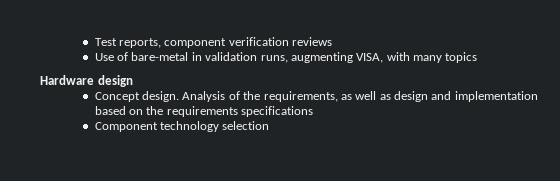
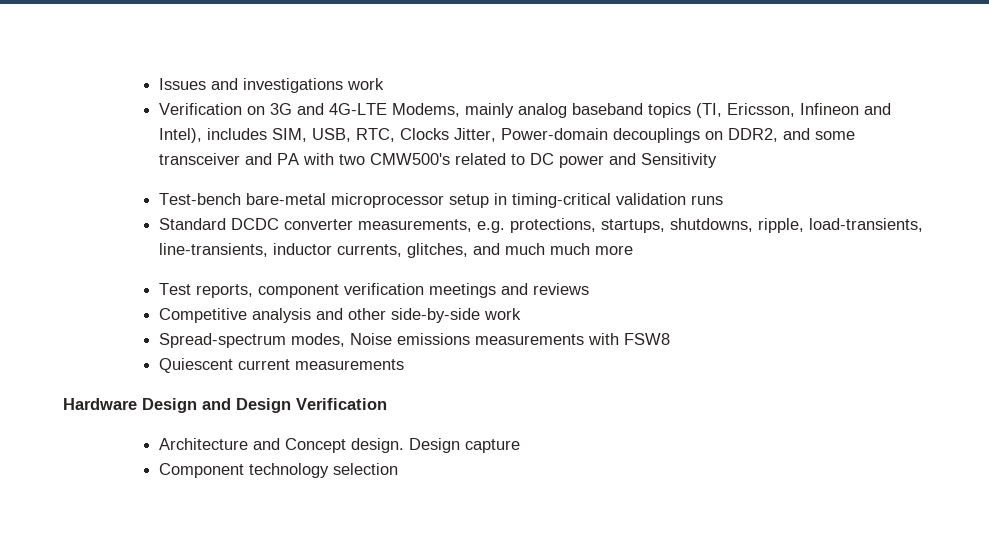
(94, 42) none -> [158,78,384,93] [158,103,891,118] [158,128,855,143] [158,153,717,168] [158,193,723,208] [158,218,923,233] [158,243,633,258] Issues and investigations work // Verification on 3G and 4G-LTE Modems, mainly analog baseband topics (TI, Ericsson, Infineon and Intel), includes SIM, USB, RTC, Clocks Jitter, Power-domain decouplings on DDR2, and some transceiver and PA with two CMW500's related to DC power and Sensitivity // Test-bench bare-metal microprocessor setup in timing-critical validation runs // Standard DCDC converter measurements, e.g. protections, startups, shutdowns, ripple, load-transients, line-transients, inductor currents, glitches, and much much more //
(289, 41) none -> [428,283,528,298] meetings and
[94,52,478,63] [40,75,133,87] [94,91,538,102] [94,106,314,117] Use of bare-metal in validation runs, augmenting VISA, with many topics // Hardware design // Concept design. Analysis of the requirements, as well as design and implementation based on the requirements specifications -> [158,308,521,323] [158,333,670,348] [158,358,404,373] [63,398,387,413] [158,438,520,453] Competitive analysis and other side-by-side work // Spread-spectrum modes, Noise emissions measurements with FSW8 // Quiescent current measurements // Hardware Design and Design Verification // Architecture and Concept design. Design capture

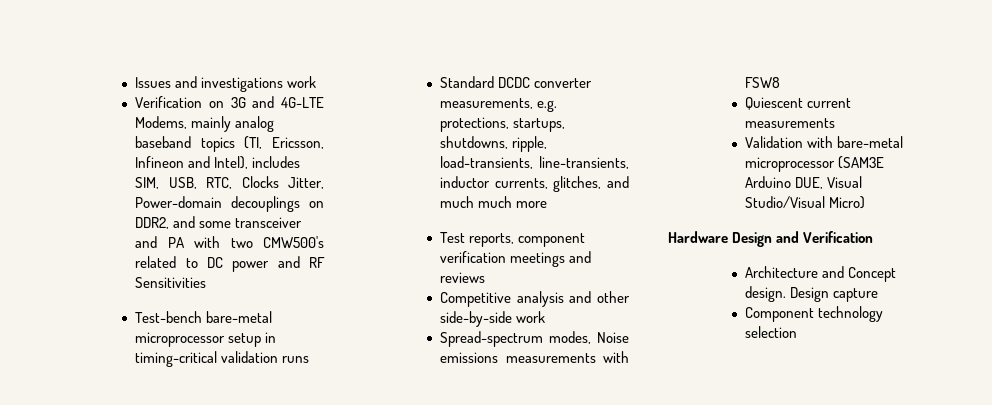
[640,153,717,168] Sensitivity -> [309,257,325,268] [135,277,207,288] RF Sensitivities
(404, 364) none -> [745,136,904,148] [745,156,885,172] [745,176,863,189] [745,196,866,209] // Validation with bare-metal microprocessor (SAM3E Arduino DUE, Visual Studio/Visual Micro)
[236,398,291,413] Design -> (800, 237) none

